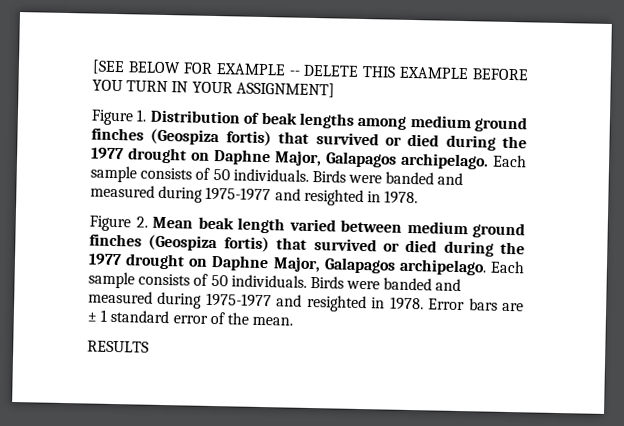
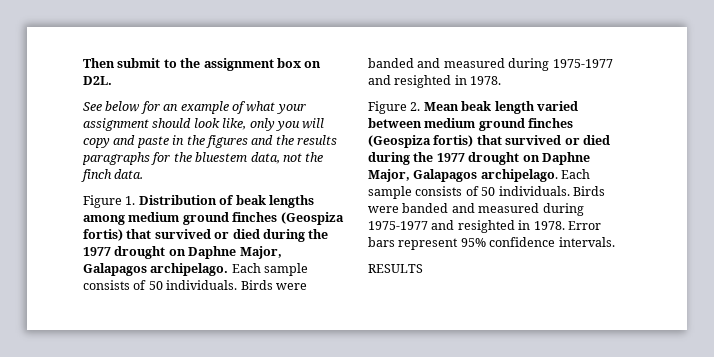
[92,59,528,81] [92,79,335,98] [SEE BELOW FOR EXAMPLE -- DELETE THIS EXAMPLE BEFORE YOU TURN IN YOUR ASSIGNMENT] -> [83,58,322,71] [83,76,112,85] [83,101,306,114] [83,118,325,131] [83,135,337,148] [82,152,324,165] [81,169,144,182] Then submit to the assignment box on D2L. // See below for an example of what your assignment should look like, only you will copy and paste in the figures and the results paragraphs for the bluestem data, not the finch data.
[502,302,524,312] [87,309,294,326] are ± 1 standard error of the mean. -> [398,237,615,250] represent 95% confidence intervals.

